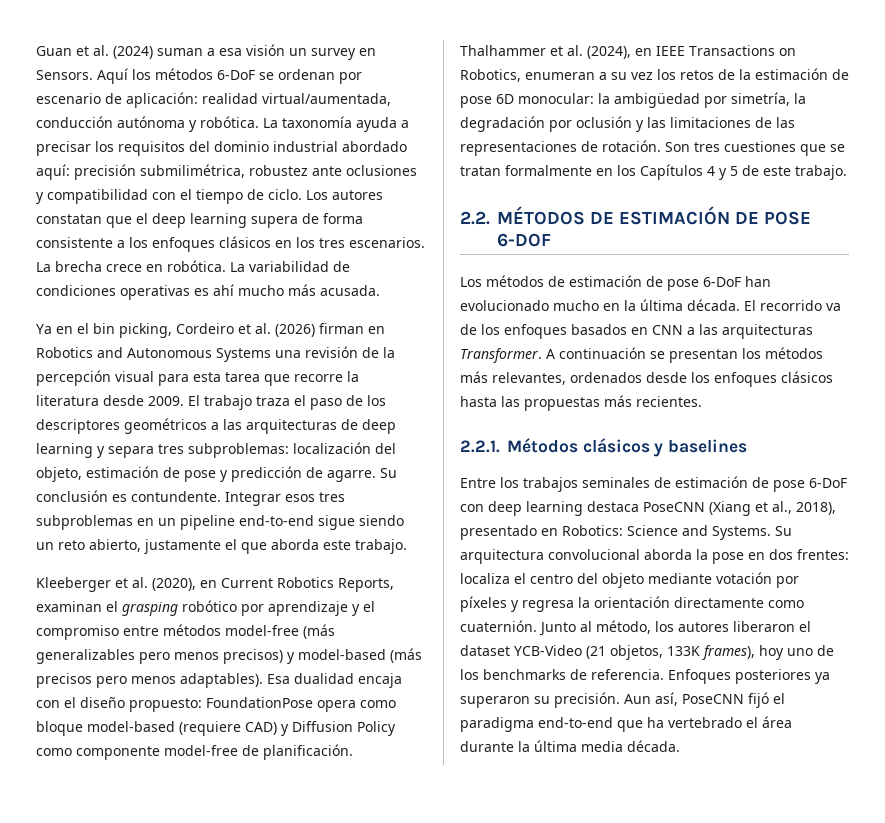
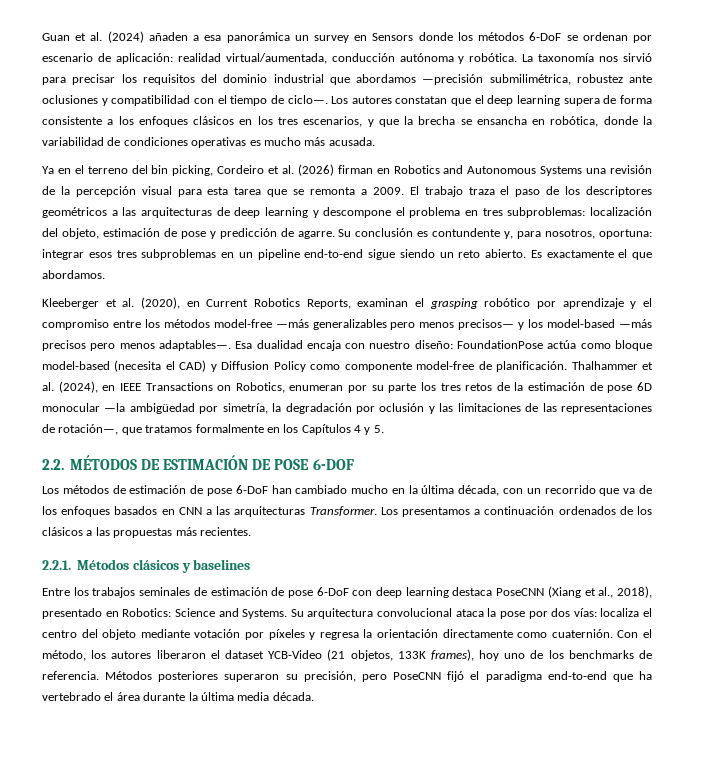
[157,48,203,56] suman -> [148,32,188,41] añaden
[246,44,285,56] visión -> [226,32,290,43] panorámica
[36,68,128,84] Sensors. Aquí -> [372,32,453,41] Sensors donde
[356,117,409,132] ayuda a -> [599,53,652,62] [42,77,66,85] nos sirvió para
[342,141,407,152] [36,164,136,180] abordado aquí: precisión -> [329,74,484,85] que abordamos —precisión
[268,189,302,200] ciclo. -> [287,95,328,104] ciclo—.
[349,237,425,248] [36,260,245,272] escenarios. La brecha crece en robótica. La -> [303,116,652,127] escenarios, y que la brecha se ensancha en robótica, donde la
[213,284,234,296] ahí -> (261, 143) none
(89, 328) none -> [87,165,148,174] terreno del
[294,371,359,382] [36,395,144,406] recorre la literatura desde -> [293,187,367,195] se remonta a
[108,446,154,458] separa -> [323,207,479,218] descompone el problema en
[131,491,281,506] contundente. Integrar -> [432,228,652,239] [42,249,84,260] contundente y, para nosotros, oportuna: integrar
[89,539,407,554] abierto, justamente el que aborda este trabajo. -> [485,249,652,260] [42,270,105,279] abierto. Es exactamente el que abordamos.
(159, 631) none -> [144,319,160,328] los
[303,624,335,639] (más -> [275,319,309,328] —más
[223,648,422,664] precisos) y model-based (más -> [458,319,652,330] precisos— y los model-based —más
[180,673,263,688] adaptables). -> [158,340,231,351] adaptables—.
[64,697,356,712] el diseño propuesto: FoundationPose opera -> [369,340,577,349] nuestro diseño: FoundationPose actúa
[179,721,241,736] (requiere -> [114,360,175,372] (necesita el
[599,69,676,80] a su vez los -> [348,382,461,393] por su parte los tres
[518,93,610,104] monocular: la -> [42,403,126,412] monocular —la
[602,140,845,156] [460,166,501,176] rotación. Son tres cuestiones que se tratan -> [58,424,193,435] rotación—, que tratamos
[730,165,847,180] 5 de este trabajo. -> [373,425,384,433] 5.
[460,300,549,311] evolucionado -> [295,485,348,494] cambiado
[687,299,822,311] década. El recorrido -> [458,485,620,496] década, con un recorrido que
[546,347,823,363] [460,371,833,387] [460,396,497,407] A continuación se presentan los métodos más relevantes, ordenados desde los enfoques clásicos hasta -> [380,506,652,517] [42,527,93,536] Los presentamos a continuación ordenados de los clásicos a
[644,549,692,560] aborda -> [455,609,484,617] ataca
[748,549,849,560] en dos frentes: -> [528,608,597,619] por dos vías:
[539,621,592,636] Junto al -> [617,629,653,638] Con el
[668,669,830,684] [460,692,678,708] Enfoques posteriores ya superaron su precisión. Aun así, -> [105,671,387,682] Métodos posteriores superaron su precisión, pero

